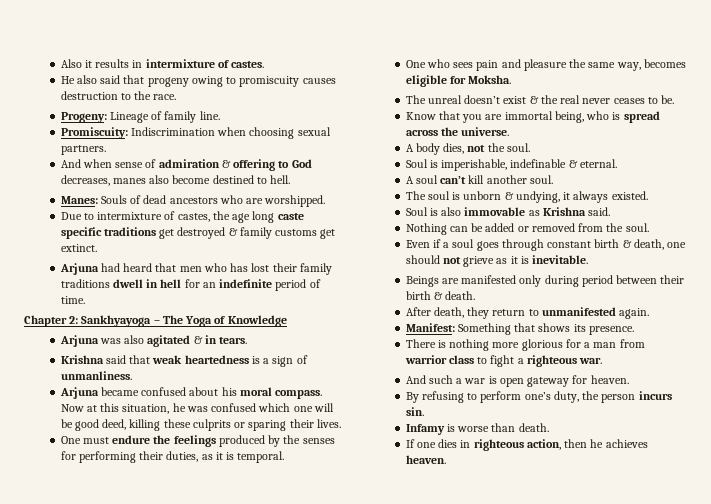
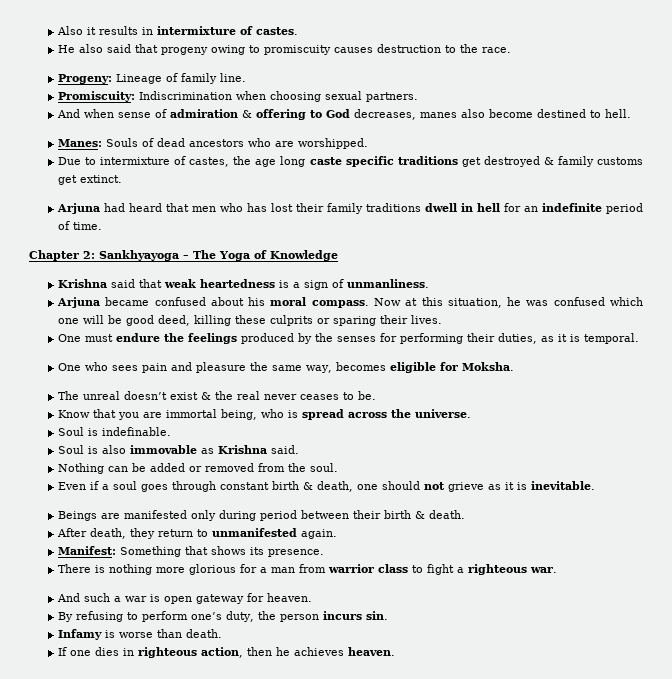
[59,335,248,347] // Arjuna was also agitated & in tears. -> (338, 255) none
[405,143,530,155] [405,159,617,171] [405,175,553,184] [405,191,648,203] A body dies, not the soul. // Soul is imperishable, indefinable & eternal. // A soul can’t kill another soul. // The soul is unborn & undying, it always existed. -> [57,427,171,436] Soul is indefinable.

